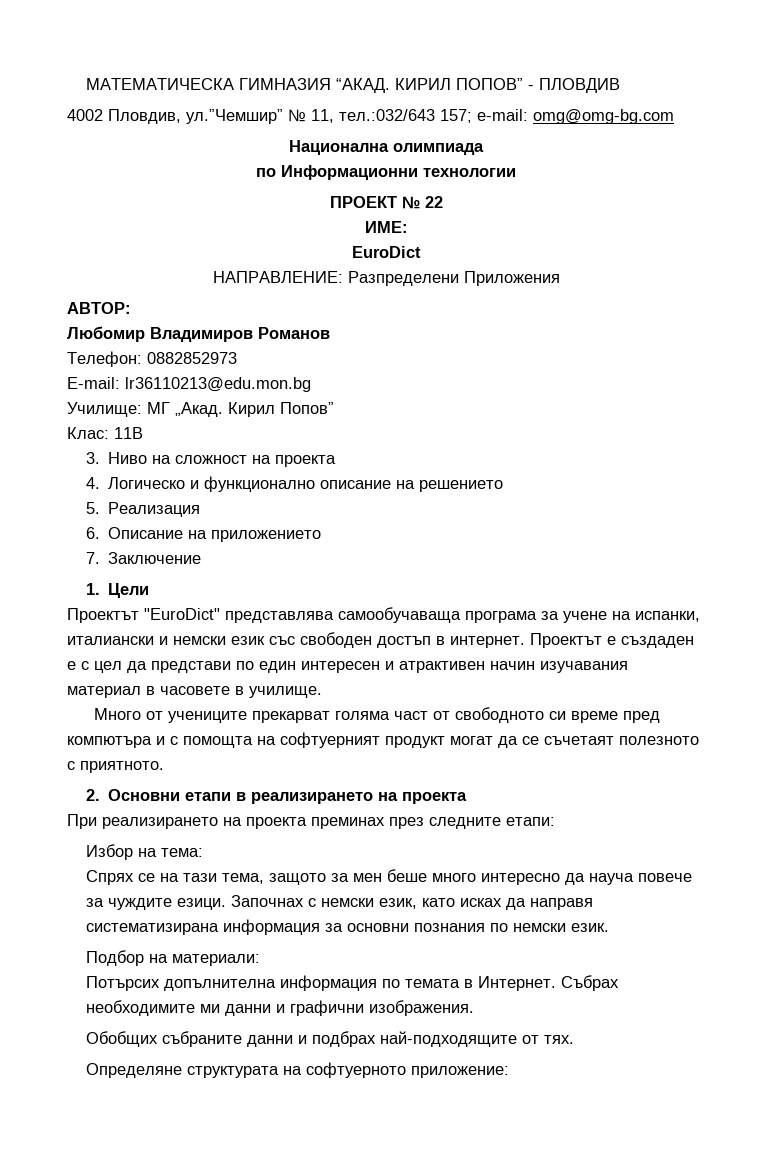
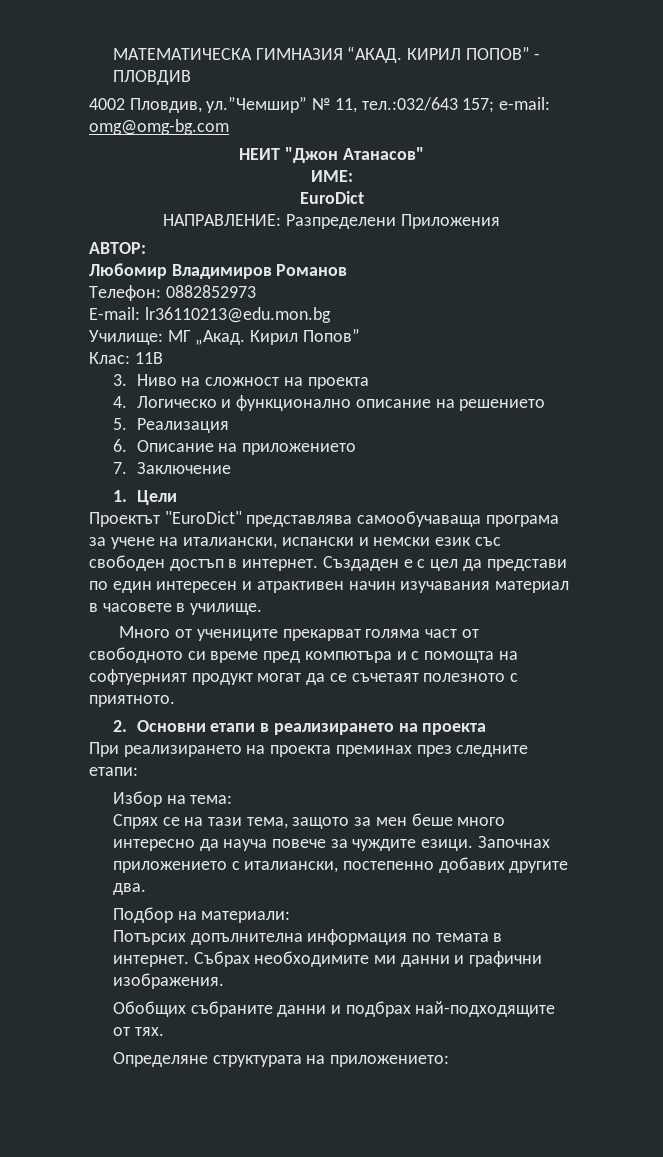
[289,140,484,155] [256,165,516,180] [329,196,443,209] Национална олимпиада // по Информационни технологии // ПРОЕКТ № 22 -> [239,147,424,163] НЕИТ "Джон Атанасов"
[635,611,700,622] [67,636,154,645] испанки, италиански -> [183,537,354,549] италиански, испански
[530,633,694,648] Проектът е създаден -> [322,556,399,571] Създаден
[307,898,593,910] [85,919,609,935] с немски език, като исках да направя систематизирана информация за основни познания по немски език. -> [112,857,569,873] [112,883,146,895] приложението с италиански, постепенно добавих другите два.
[477,976,556,991] Интернет. -> [112,955,189,967] интернет.
[305,1062,509,1078] софтуерното приложение: -> [330,1055,450,1067] приложението:

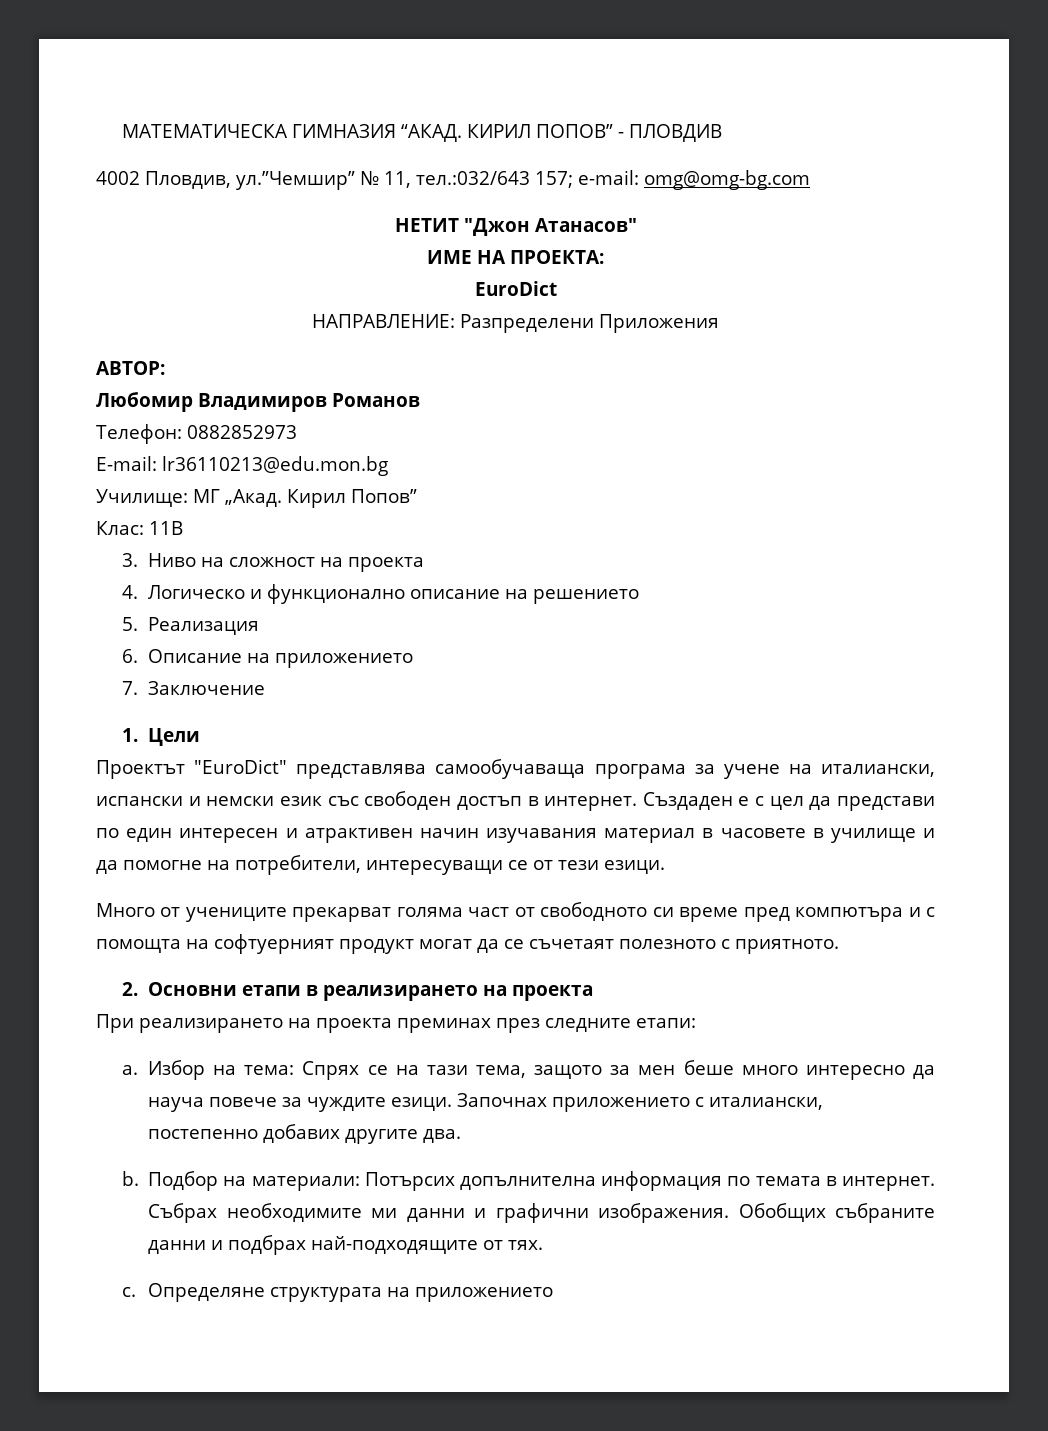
[239,148,281,160] НЕИТ -> [394,218,459,232] НЕTИТ
[310,170,353,182] ИМЕ: -> [427,250,604,264] ИМЕ НА ПРОЕКТА:
[190,603,263,615] училище. -> [830,828,935,843] [96,855,665,875] училище и да помогне на потребители, интересуващи се от тези езици.
(138, 771) none -> [122,1065,139,1075] a.
(233, 799) // -> (295, 1070) none
(146, 889) none -> [122,1171,140,1186] b.
(291, 917) // -> (360, 1183) none
(224, 981) // -> (730, 1213) none
(164, 1031) none -> [122,1287,137,1297] c.
[330,1055,450,1067] приложението: -> [415,1287,554,1302] приложението

